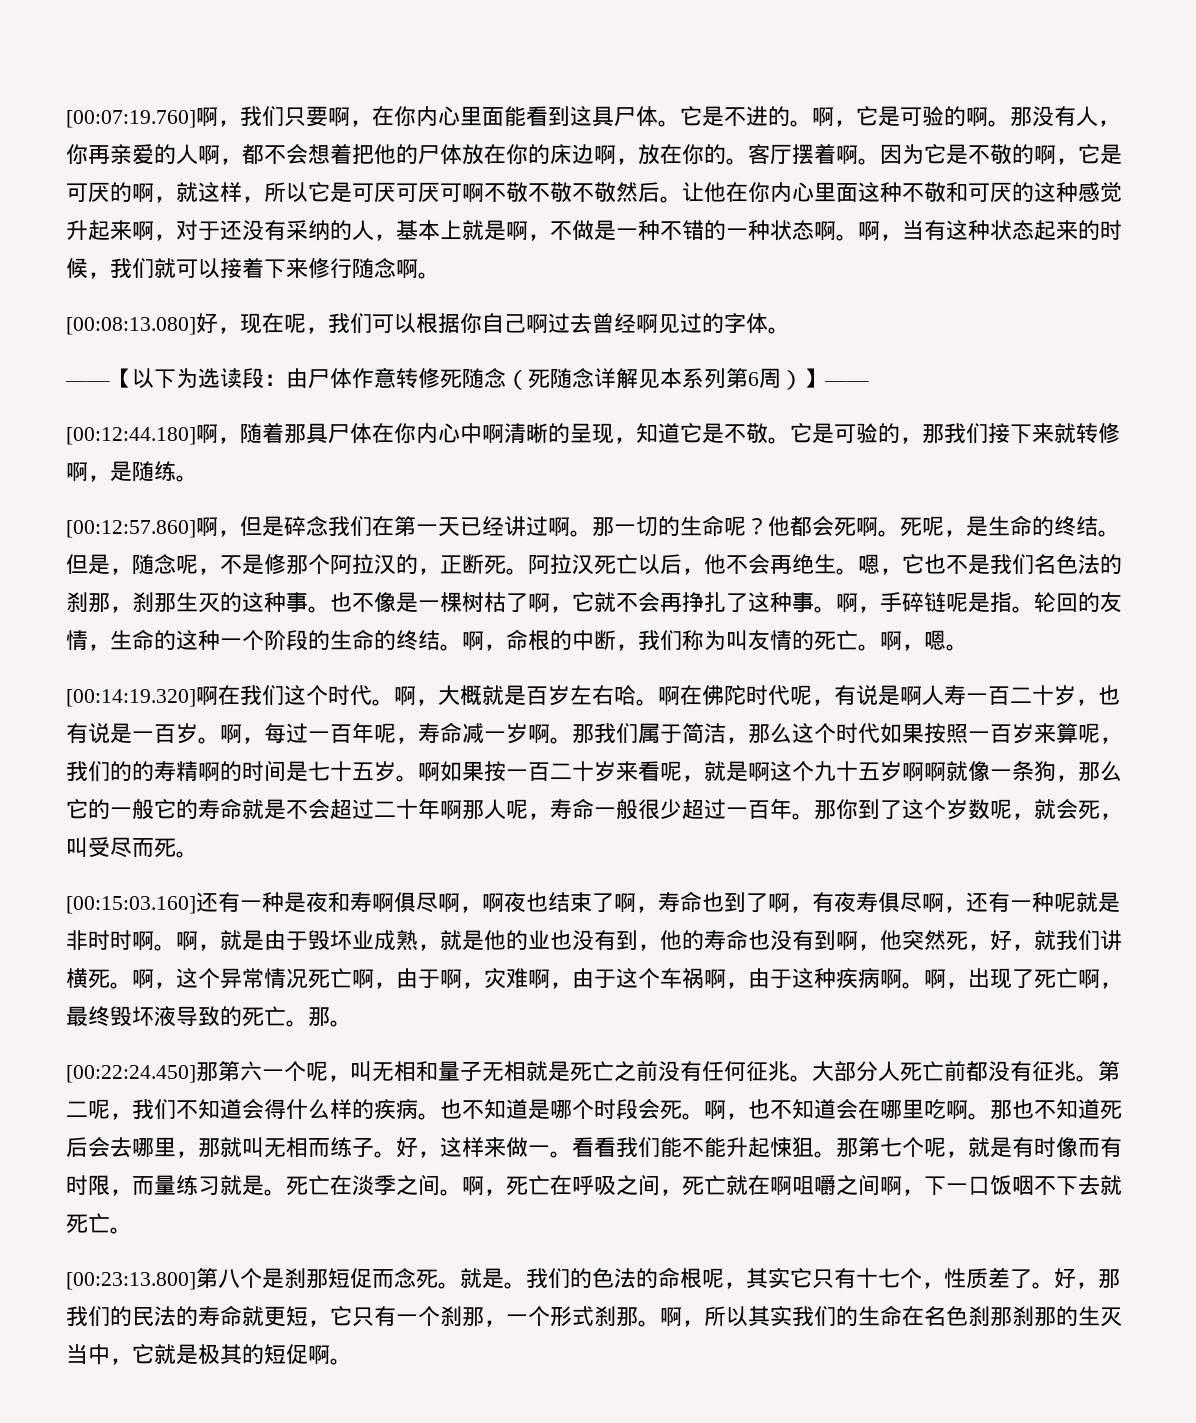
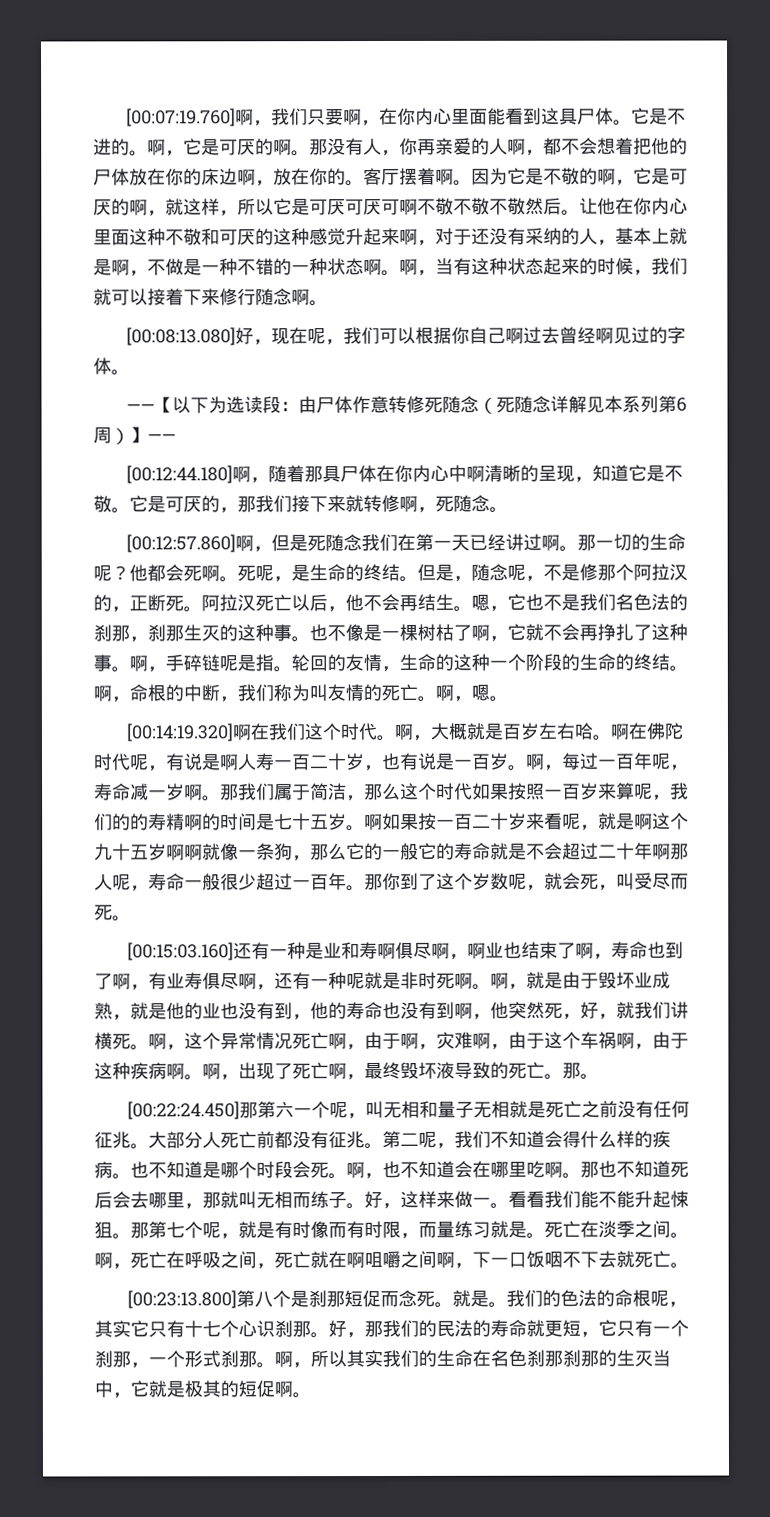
[922,106,944,126] 验 -> [237,139,256,156] 厌
[856,423,878,443] 验 -> [183,496,202,513] 厌
[110,461,176,482] 是随练 -> [435,494,490,512] 死随念
[284,516,306,537] 碎 -> [306,534,344,552] 死随
[792,554,814,574] 绝 -> [417,593,436,611] 结
[306,892,328,912] 夜 -> [322,942,342,959] 业
[504,892,526,912] 夜 -> [484,941,504,958] 业
[834,892,856,912] 夜 -> [166,972,185,989] 业
[110,930,132,950] 时 -> [436,972,455,989] 死
[922,1267,1032,1289] ，性质差了 -> [238,1320,311,1338] 心识刹那

